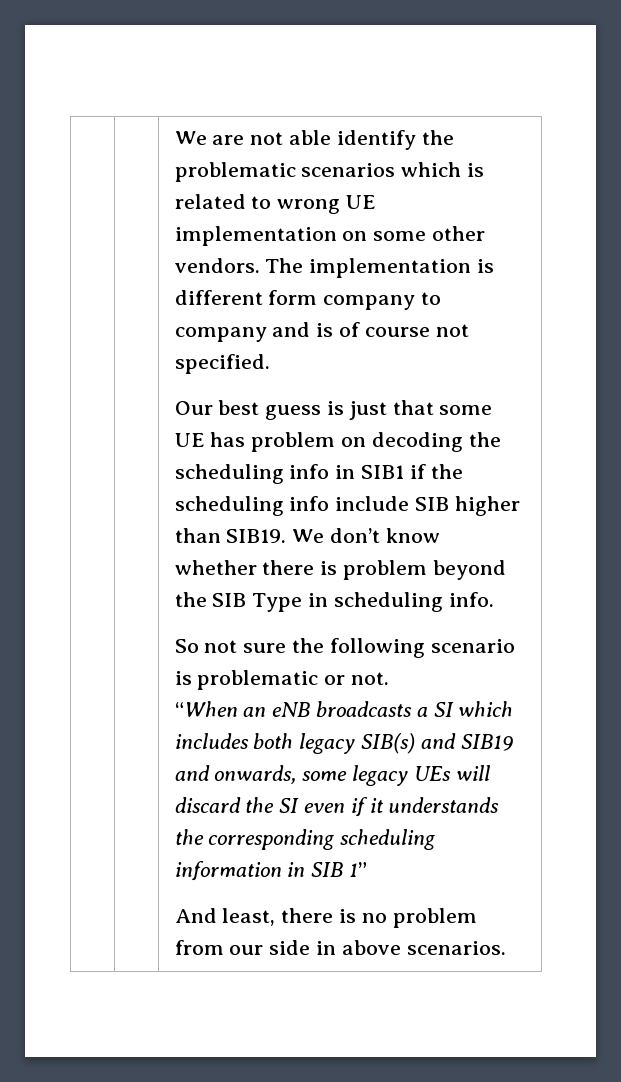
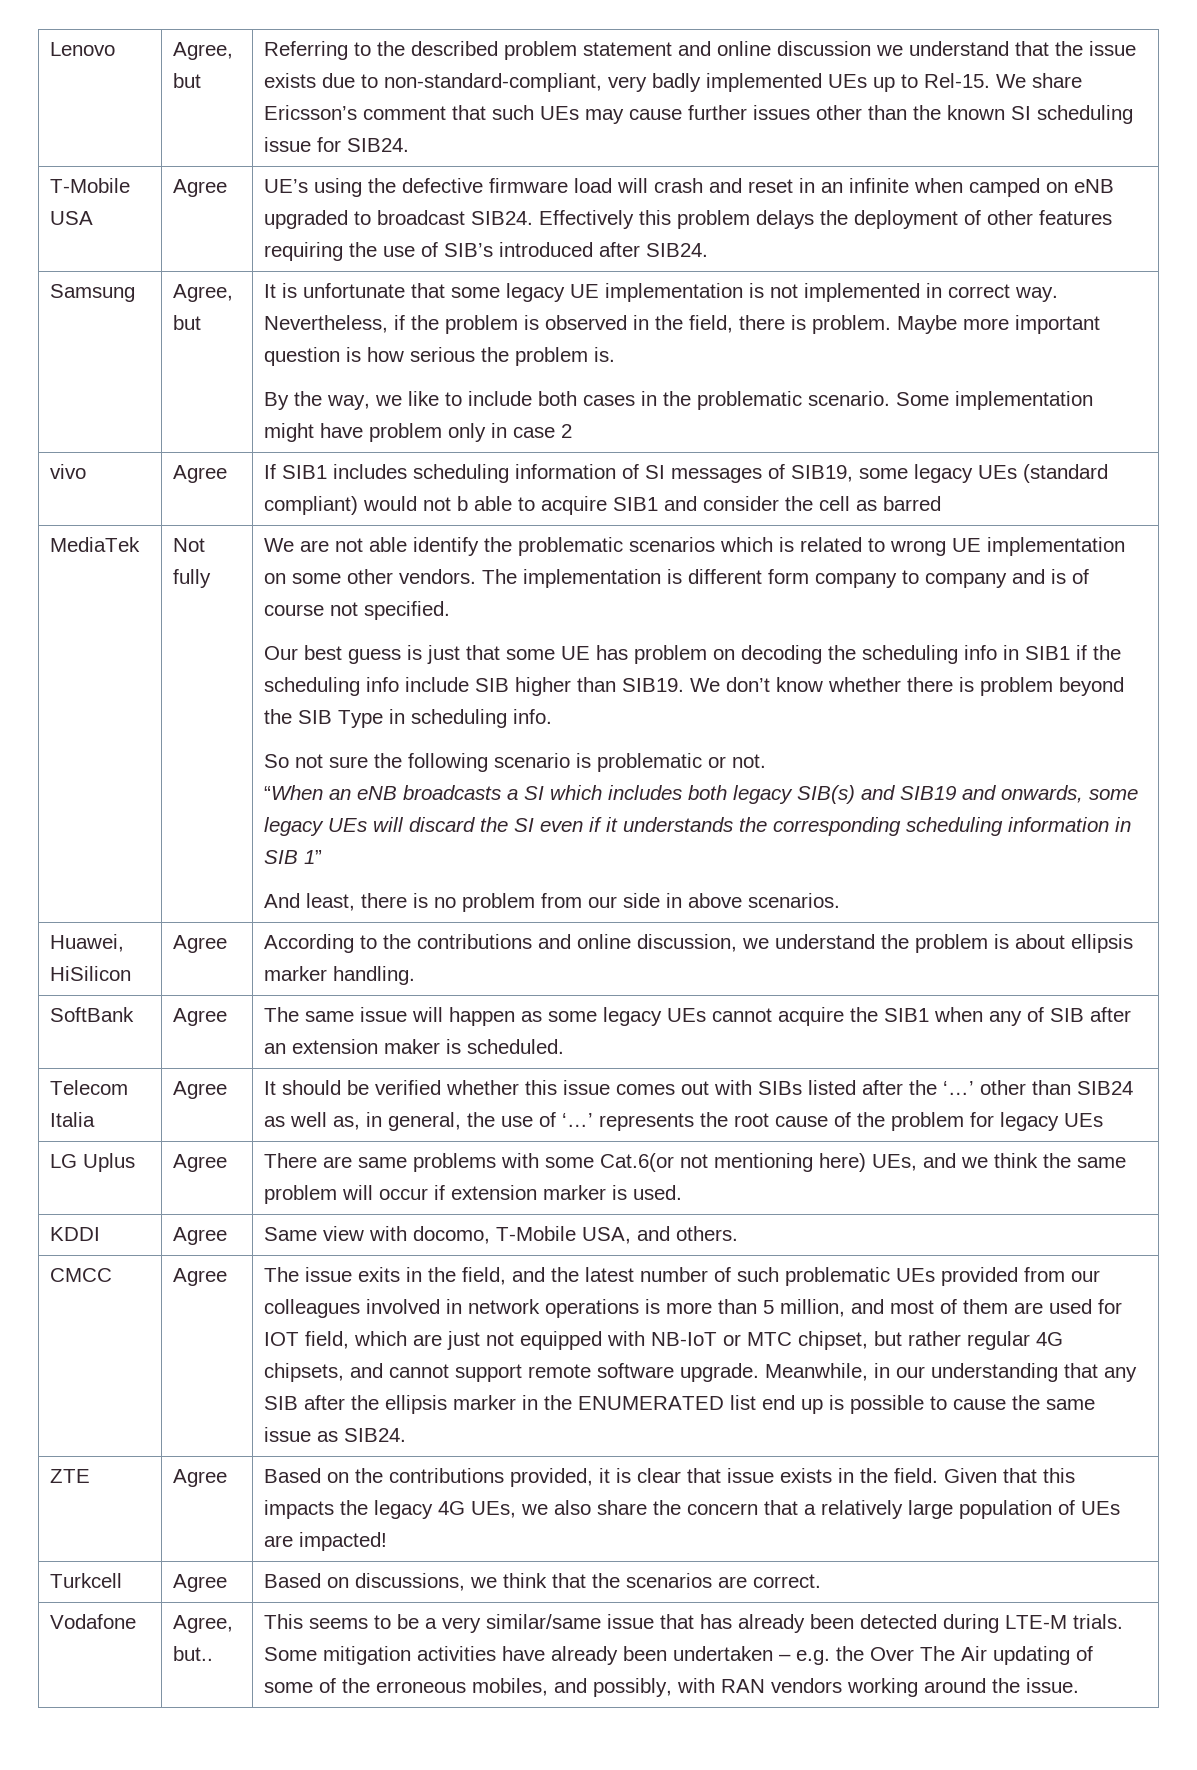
(174, 138) | -> [50,42,116,56] [173,42,234,60] [173,73,202,88] [264,41,1137,60] [264,73,1083,92] [264,105,1134,124] [264,137,410,152] [50,178,131,193] [50,211,94,225] [173,179,228,197] [264,178,1115,197] [264,210,1113,229] [264,242,709,261] [50,284,136,302] [173,284,234,302] [173,315,202,330] [264,283,1059,302] [264,315,1101,334] [264,347,616,366] [264,391,1094,410] [264,423,573,442] [50,464,87,479] [173,465,228,483] [264,464,1109,483] [264,496,942,515] [50,537,141,552] [173,538,206,552] [173,569,212,588] Lenovo | Agree, but | Referring to the described problem statement and online discussion we understand that the issue exists due to non-standard-compliant, very badly implemented UEs up to Rel-15. We share Ericsson’s comment that such UEs may cause further issues other than the known SI scheduling issue for SIB24. // T-Mobile USA | Agree | UE’s using the defective firmware load will crash and reset in an infinite when camped on eNB upgraded to broadcast SIB24. Effectively this problem delays the deployment of other features requiring the use of SIB’s introduced after SIB24. // Samsung | Agree, but | It is unfortunate that some legacy UE implementation is not implemented in correct way. Nevertheless, if the problem is observed in the field, there is problem. Maybe more important question is how serious the problem is. // By the way, we like to include both cases in the problematic scenario. Some implementation might have problem only in case 2 // vivo | Agree | If SIB1 includes scheduling information of SI messages of SIB19, some legacy UEs (standard compliant) would not b able to acquire SIB1 and consider the cell as barred // MediaTek | Not fully
(506, 948) none -> [50,934,125,952] [50,966,132,981] [173,935,228,953] [264,934,1134,953] [264,966,416,985] [50,1007,135,1022] [173,1008,228,1026] [264,1007,1132,1026] [264,1039,565,1054] [50,1080,129,1095] [50,1112,96,1127] [173,1081,228,1099] [264,1080,1134,1095] [264,1112,1104,1131] [50,1153,136,1172] [173,1154,228,1172] [264,1153,1127,1172] [264,1185,683,1204] [50,1227,101,1241] [173,1227,228,1245] [264,1226,739,1244] [50,1268,113,1282] [173,1268,228,1286] [264,1267,1101,1286] [264,1299,1123,1318] [264,1331,1064,1350] [264,1363,1138,1382] [264,1395,1096,1414] [264,1427,407,1442] [50,1469,91,1483] [173,1469,228,1487] [264,1468,1076,1487] [264,1500,1121,1519] [264,1532,388,1551] [50,1573,123,1588] [173,1574,228,1592] [264,1573,822,1591] [50,1614,137,1629] [173,1615,234,1633] [173,1646,214,1661] [264,1614,1124,1633] [264,1646,1094,1665] [264,1678,1080,1697] // Huawei, HiSilicon | Agree | According to the contributions and online discussion, we understand the problem is about ellipsis marker handling. // SoftBank | Agree | The same issue will happen as some legacy UEs cannot acquire the SIB1 when any of SIB after an extension maker is scheduled. // Telecom Italia | Agree | It should be verified whether this issue comes out with SIBs listed after the ‘…’ other than SIB24 as well as, in general, the use of ‘…’ represents the root cause of the problem for legacy UEs // LG Uplus | Agree | There are same problems with some Cat.6(or not mentioning here) UEs, and we think the same problem will occur if extension marker is used. // KDDI | Agree | Same view with docomo, T-Mobile USA, and others. // CMCC | Agree | The issue exits in the field, and the latest number of such problematic UEs provided from our colleagues involved in network operations is more than 5 million, and most of them are used for IOT field, which are just not equipped with NB-IoT or MTC chipset, but rather regular 4G chipsets, and cannot support remote software upgrade. Meanwhile, in our understanding that any SIB after the ellipsis marker in the ENUMERATED list end up is possible to cause the same issue as SIB24. // ZTE | Agree | Based on the contributions provided, it is clear that issue exists in the field. Given that this impacts the legacy 4G UEs, we also share the concern that a relatively large population of UEs are impacted! // Turkcell | Agree | Based on discussions, we think that the scenarios are correct. // Vodafone | Agree, but.. | This seems to be a very similar/same issue that has already been detected during LTE-M trials. Some mitigation activities have already been undertaken – e.g. the Over The Air updating of some of the erroneous mobiles, and possibly, with RAN vendors working around the issue.

